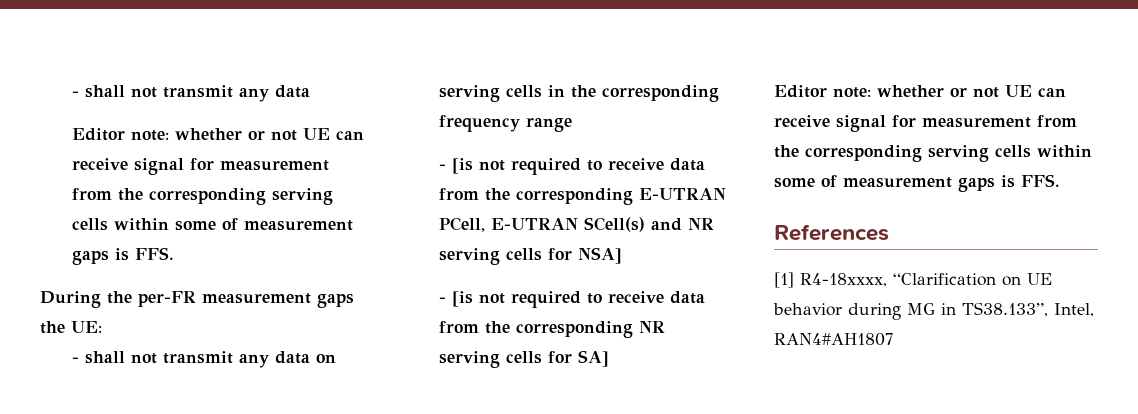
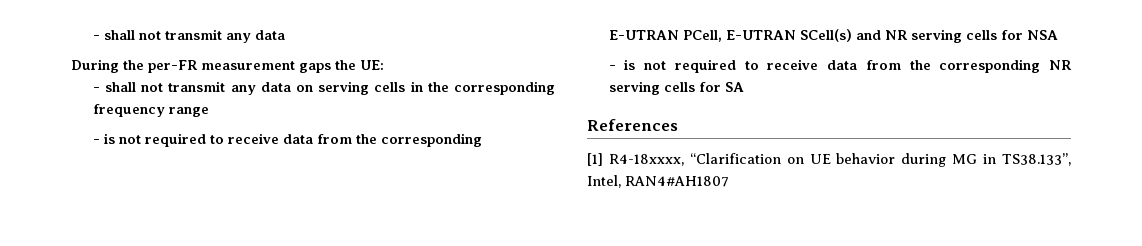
[71,85,310,102] [71,128,364,141] [71,158,329,175] [71,188,333,205] [71,218,353,231] [71,247,174,265] - shall not transmit any data // Editor note: whether or not UE can receive signal for measurement from the corresponding serving cells within some of measurement gaps is FFS. -> [92,29,285,43] - shall not transmit any data
[451,158,473,174] [is -> [103,133,115,144] is
[577,247,622,264] [438,291,473,307] NSA] // - [is -> [1026,30,1058,40] [608,59,636,70] NSA // - is
[577,350,609,367] [774,85,1066,98] [774,115,1077,132] [774,145,1092,162] [774,174,1060,192] SA] // Editor note: whether or not UE can receive signal for measurement from the corresponding serving cells within some of measurement gaps is FFS. -> [724,82,744,92] SA

